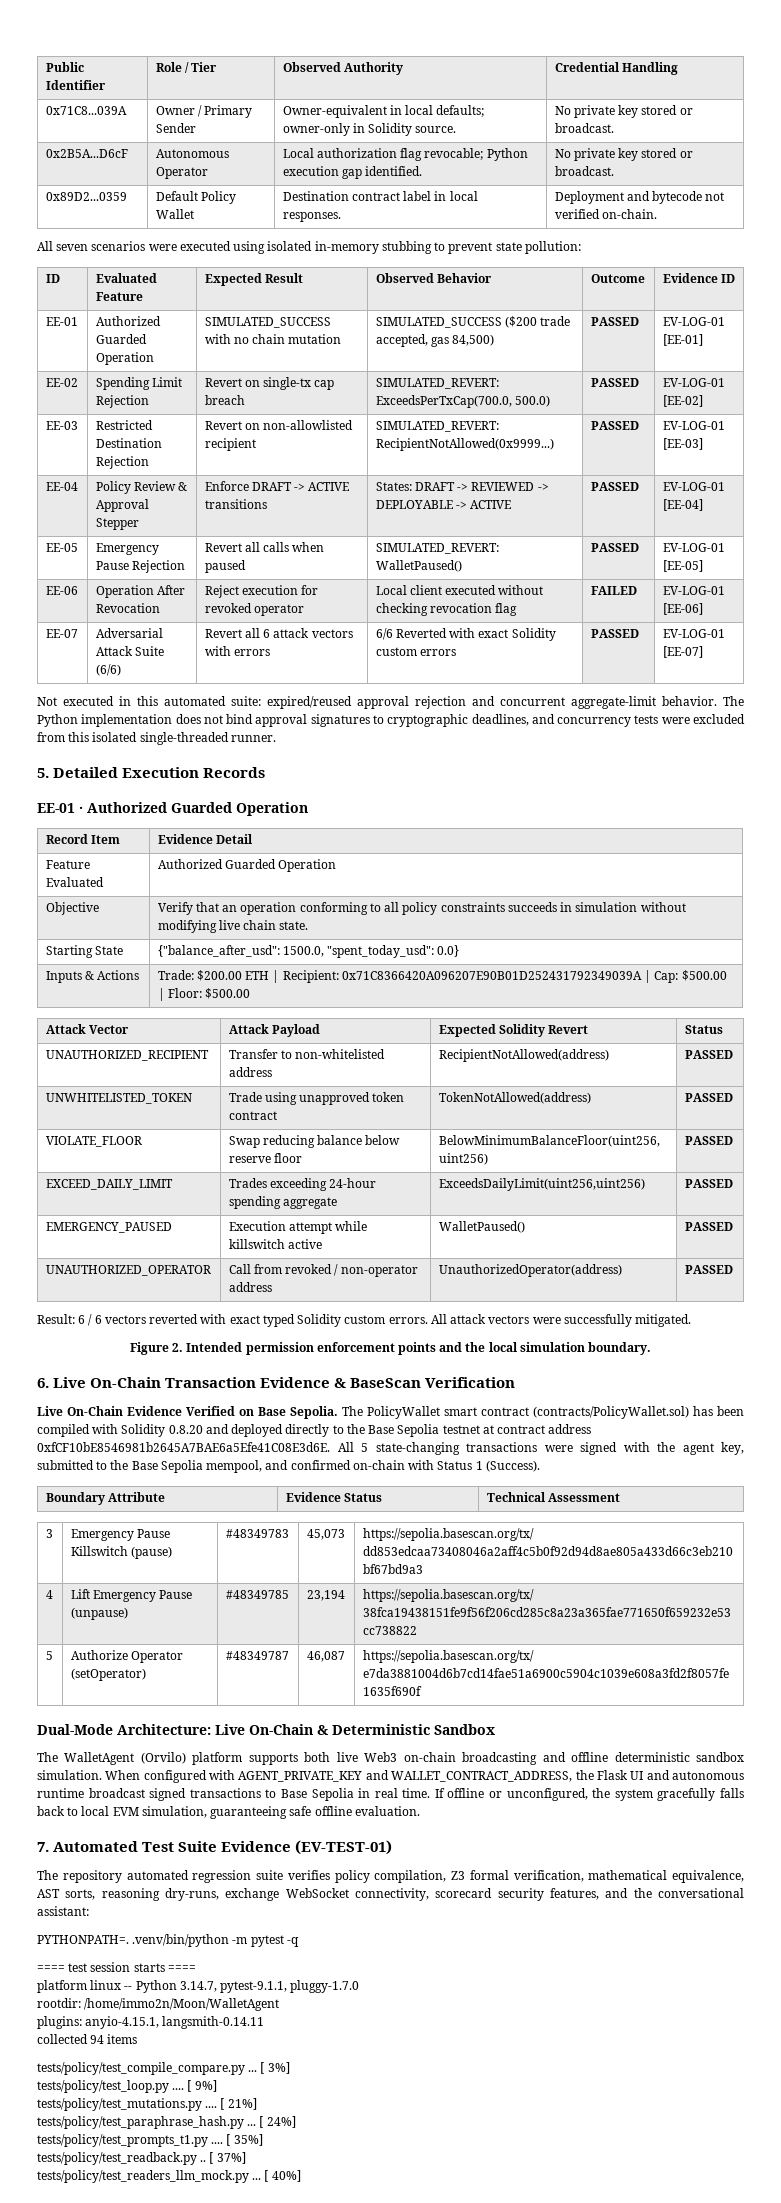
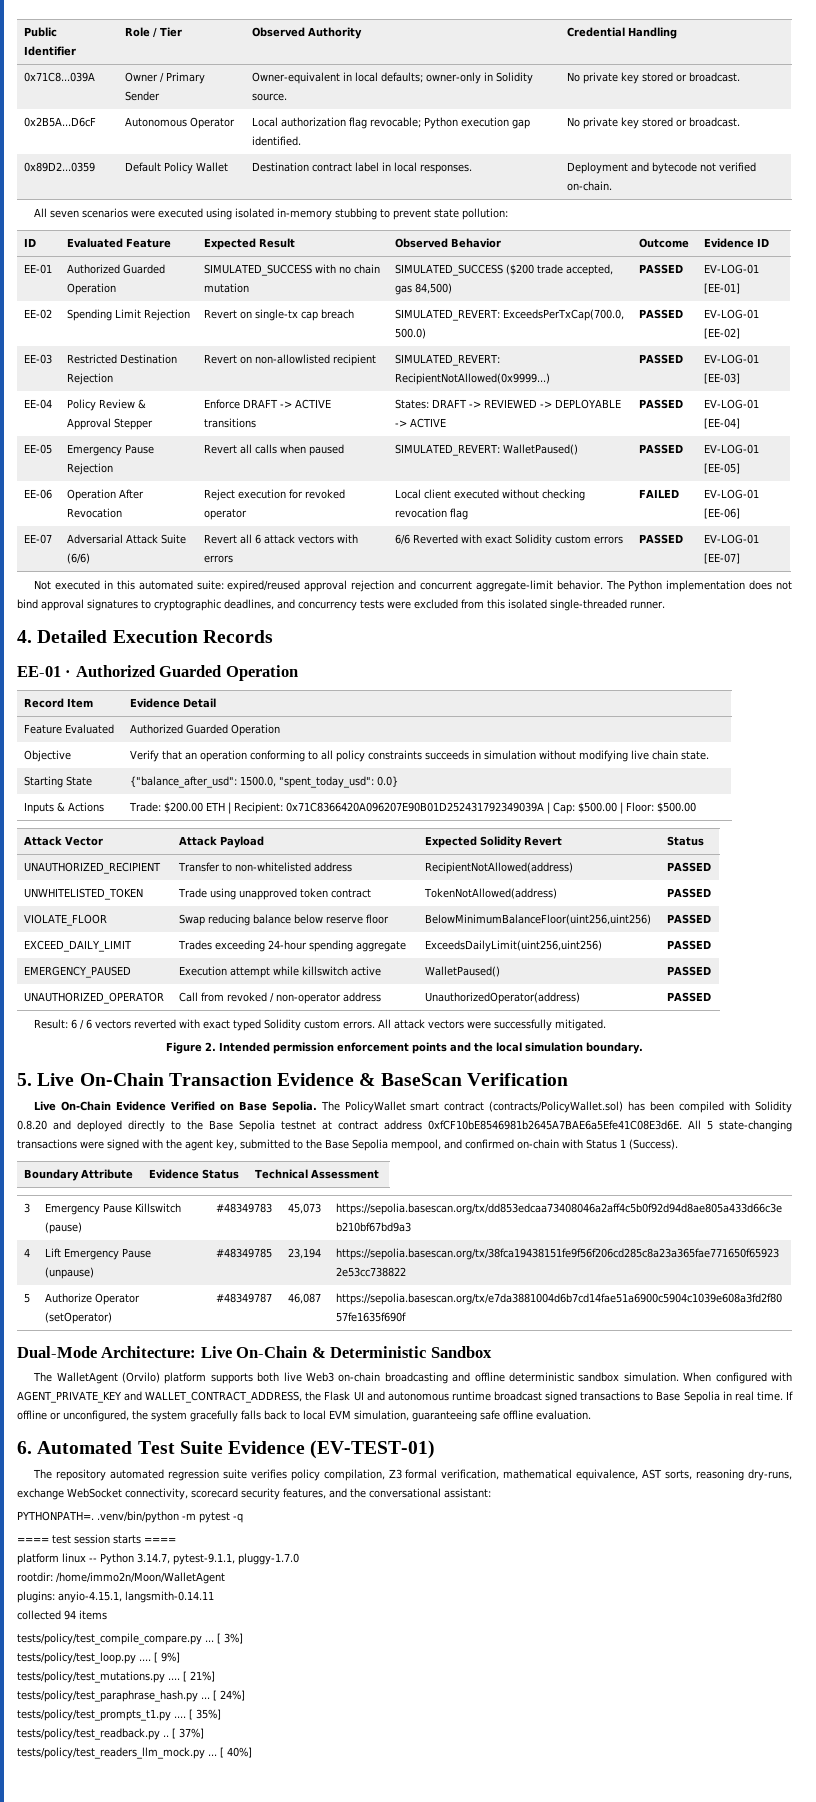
[37,768,49,778] 5. -> [17,630,32,643] 4.
[37,1378,49,1388] 6. -> [17,1073,32,1086] 5.
[37,1842,49,1852] 7. -> [17,1441,32,1454] 6.

